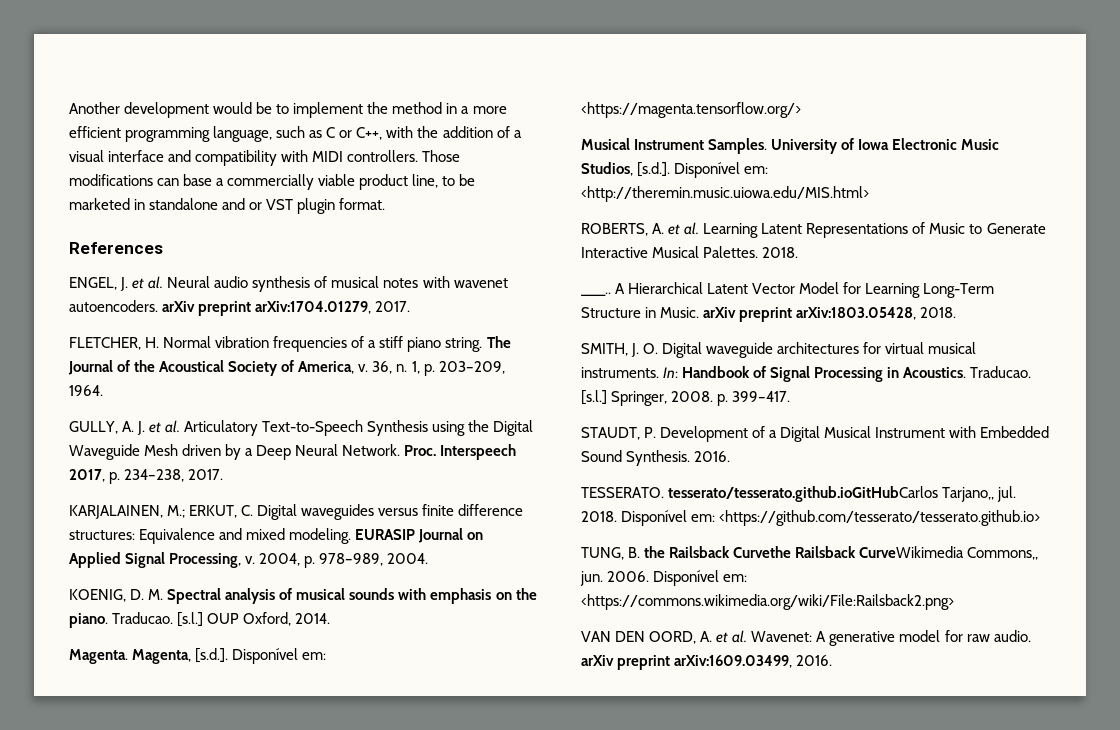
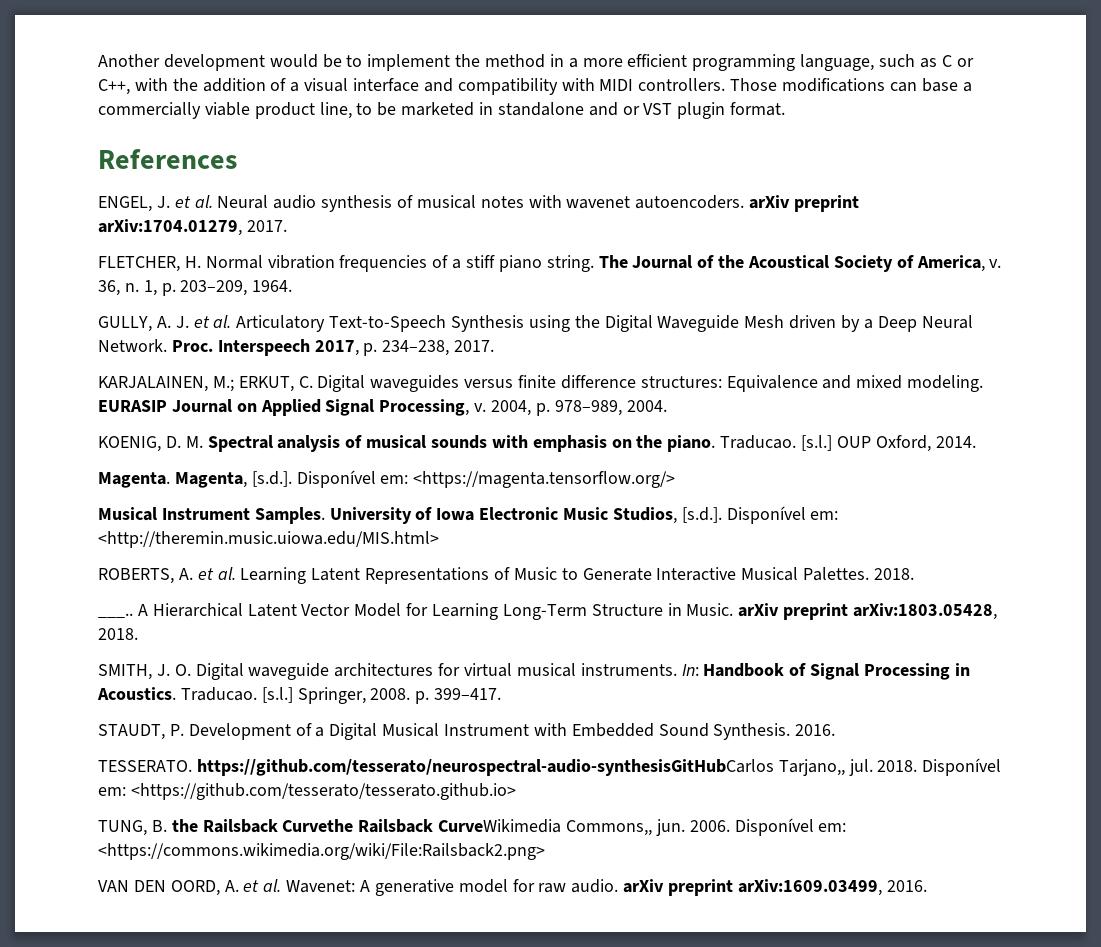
[668,486,939,502] tesserato/tesserato.github.ioGitHubCarlos -> [196,759,774,776] https://github.com/tesserato/neurospectral-audio-synthesisGitHubCarlos

